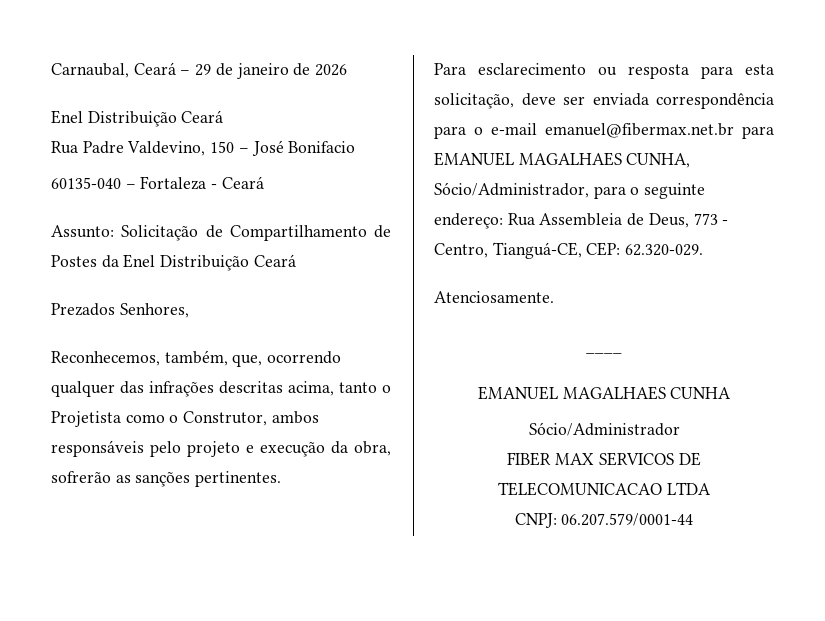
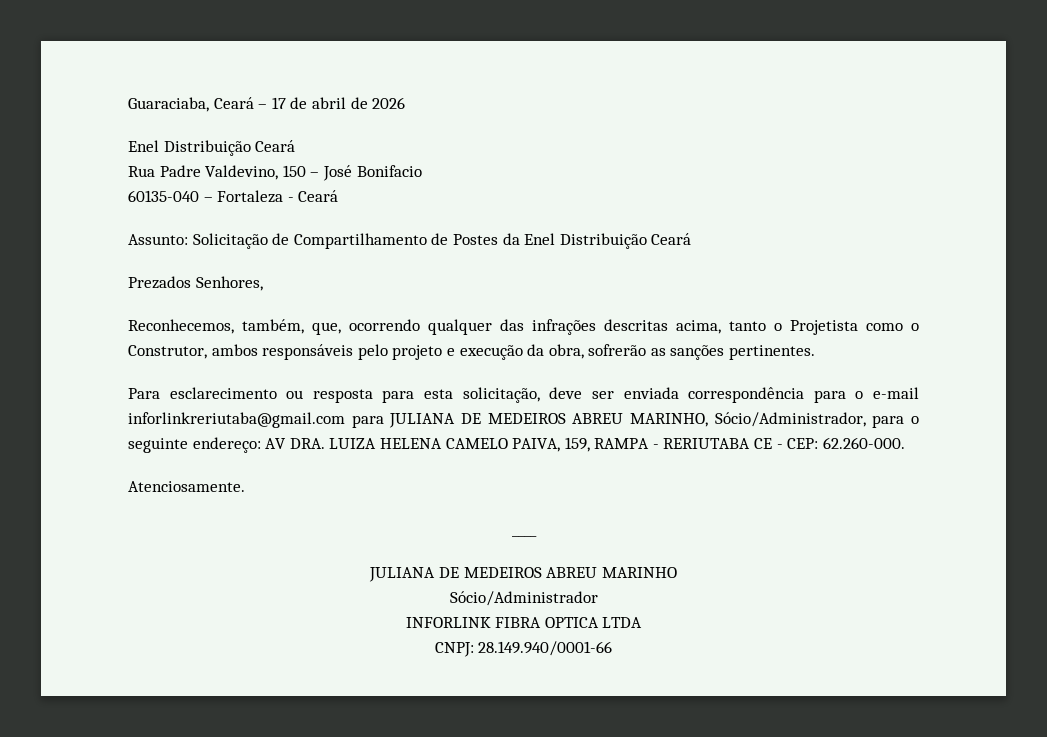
[51,63,129,78] Carnaubal, -> [128,97,209,112] Guaraciaba,
[195,63,289,79] 29 de janeiro -> [271,97,346,109] 17 de abril
[545,123,774,139] [434,152,691,168] emanuel@fibermax.net.br para EMANUEL MAGALHAES CUNHA, -> [128,412,708,428] inforlinkreriutaba@gmail.com para JULIANA DE MEDEIROS ABREU MARINHO,
[507,213,729,228] [434,242,704,259] [434,291,554,303] [586,351,622,354] [477,386,732,400] [528,422,680,436] [507,452,701,466] [498,482,663,496] Rua Assembleia de Deus, 773 - Centro, Tianguá-CE, CEP: 62.320-029. // Atenciosamente. // ____ // EMANUEL MAGALHAES CUNHA // Sócio/Administrador // FIBER MAX SERVICOS DE TELECOMUNICACAO -> [265,437,905,452] [128,481,245,492] [511,535,537,537] [369,567,677,582] [449,591,598,606] [405,617,599,628] AV DRA. LUIZA HELENA CAMELO PAIVA, 159, RAMPA - RERIUTABA CE - CEP: 62.260-000. // Atenciosamente. // ____ // JULIANA DE MEDEIROS ABREU MARINHO // Sócio/Administrador // INFORLINK FIBRA OPTICA
[561,513,694,526] 06.207.579/0001-44 -> [478,641,613,656] 28.149.940/0001-66

